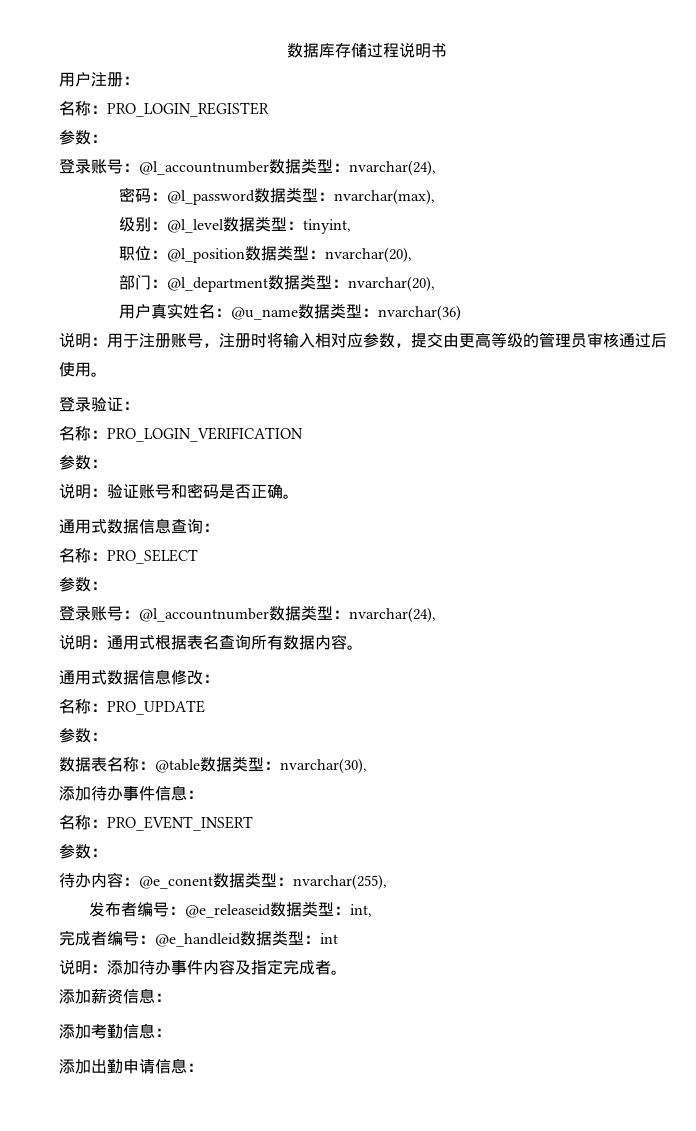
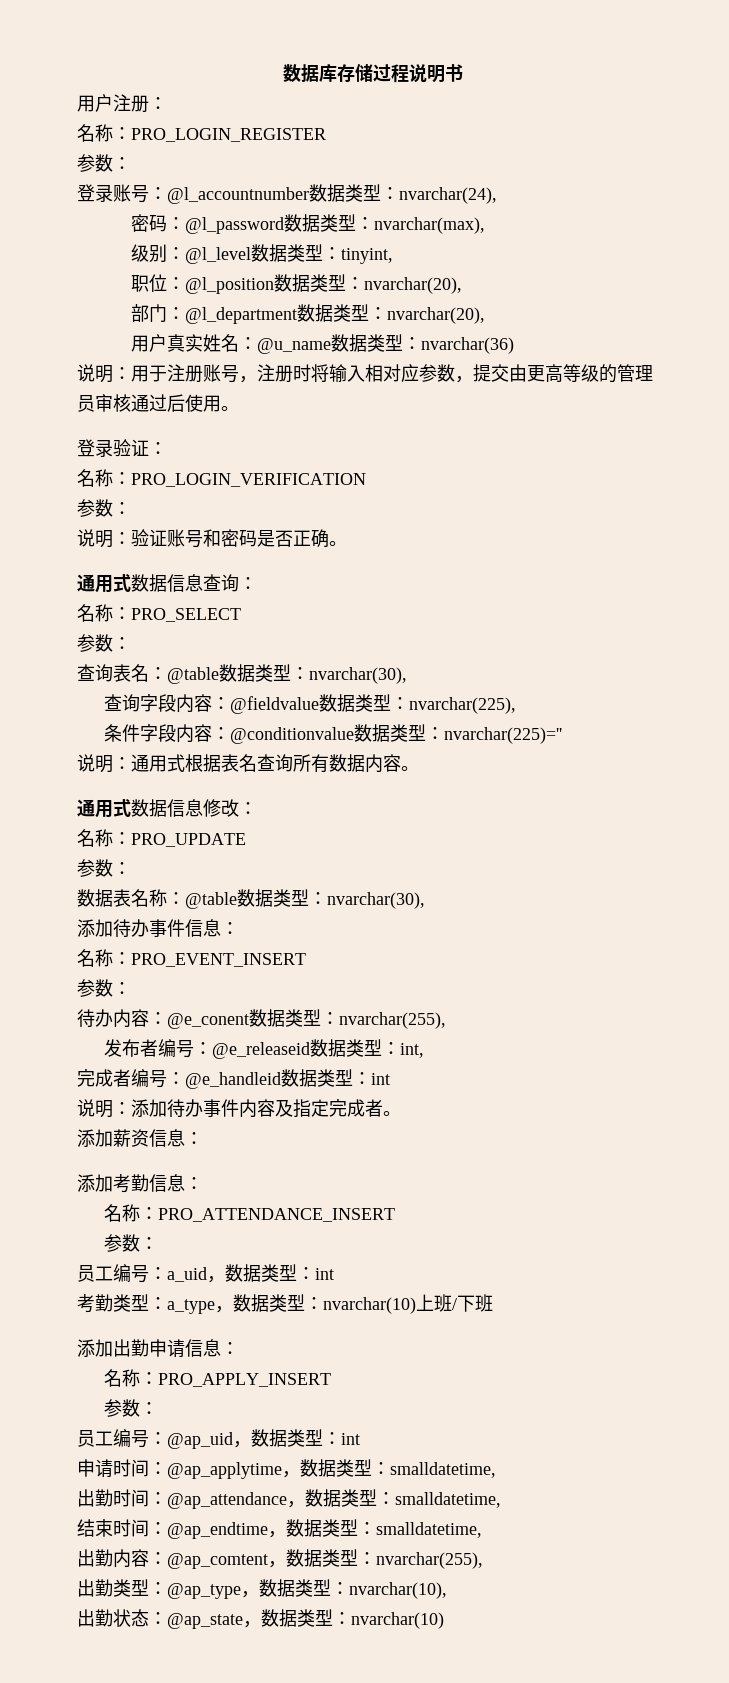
[59,605,436,623] 登录账号：@l_accountnumber数据类型：nvarchar(24), -> [77,664,407,684] [104,694,517,714] [104,724,563,744] 查询表名：@table数据类型：nvarchar(30), // 查询字段内容：@fieldvalue数据类型：nvarchar(225), // 条件字段内容：@conditionvalue数据类型：nvarchar(225)=''
(171, 1032) none -> [104,1204,396,1222] [104,1234,159,1252] [77,1264,334,1283] [77,1294,493,1314] // 名称：PRO_ATTENDANCE_INSERT // 参数： // 员工编号：a_uid，数据类型：int // 考勤类型：a_type，数据类型：nvarchar(10)上班/下班
(203, 1067) none -> [104,1369,332,1387] [104,1399,159,1417] [77,1429,360,1449] [77,1459,496,1479] [77,1489,501,1509] [77,1519,482,1539] [77,1549,483,1569] [77,1579,447,1599] [77,1609,444,1629] // 名称：PRO_APPLY_INSERT // 参数： // 员工编号：@ap_uid，数据类型：int // 申请时间：@ap_applytime，数据类型：smalldatetime, // 出勤时间：@ap_attendance，数据类型：smalldatetime, // 结束时间：@ap_endtime，数据类型：smalldatetime, // 出勤内容：@ap_comtent，数据类型：nvarchar(255), // 出勤类型：@ap_type，数据类型：nvarchar(10), // 出勤状态：@ap_state，数据类型：nvarchar(10)

